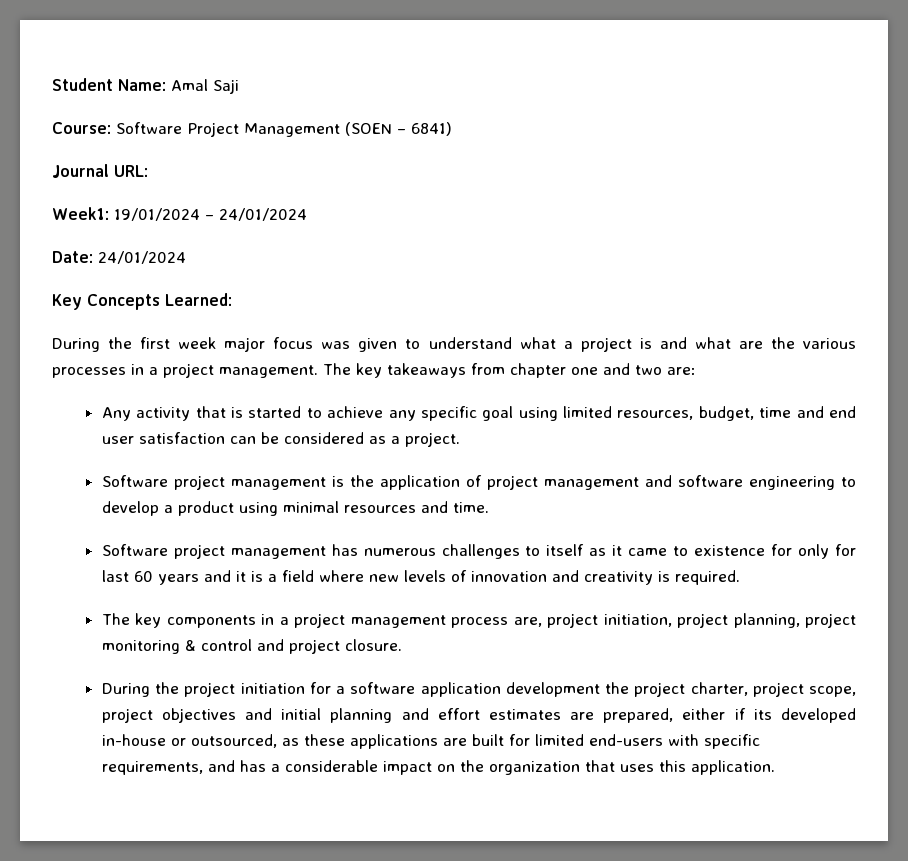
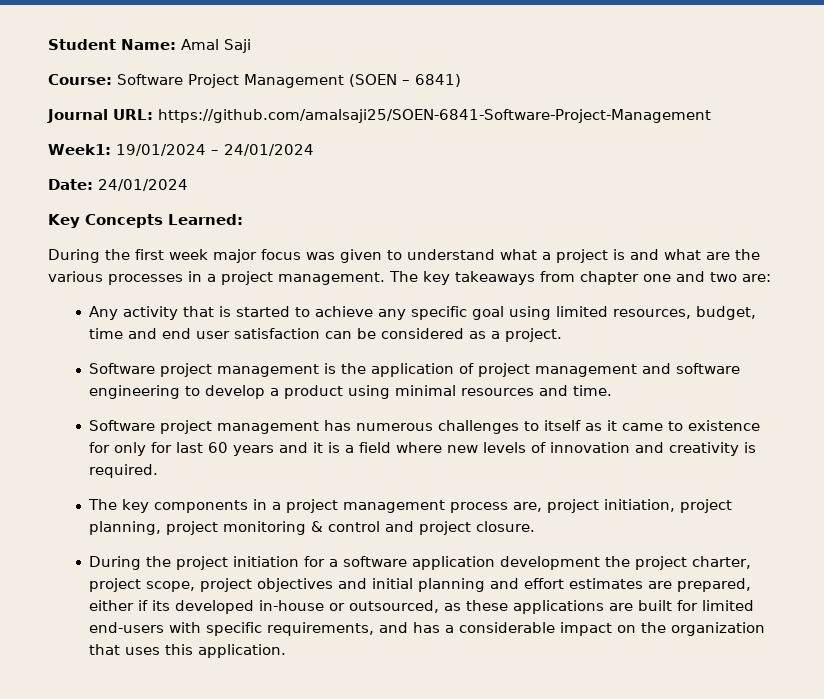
(148, 171) none -> [158,109,711,123] https://github.com/amalsaji25/SOEN-6841-Software-Project-Management

